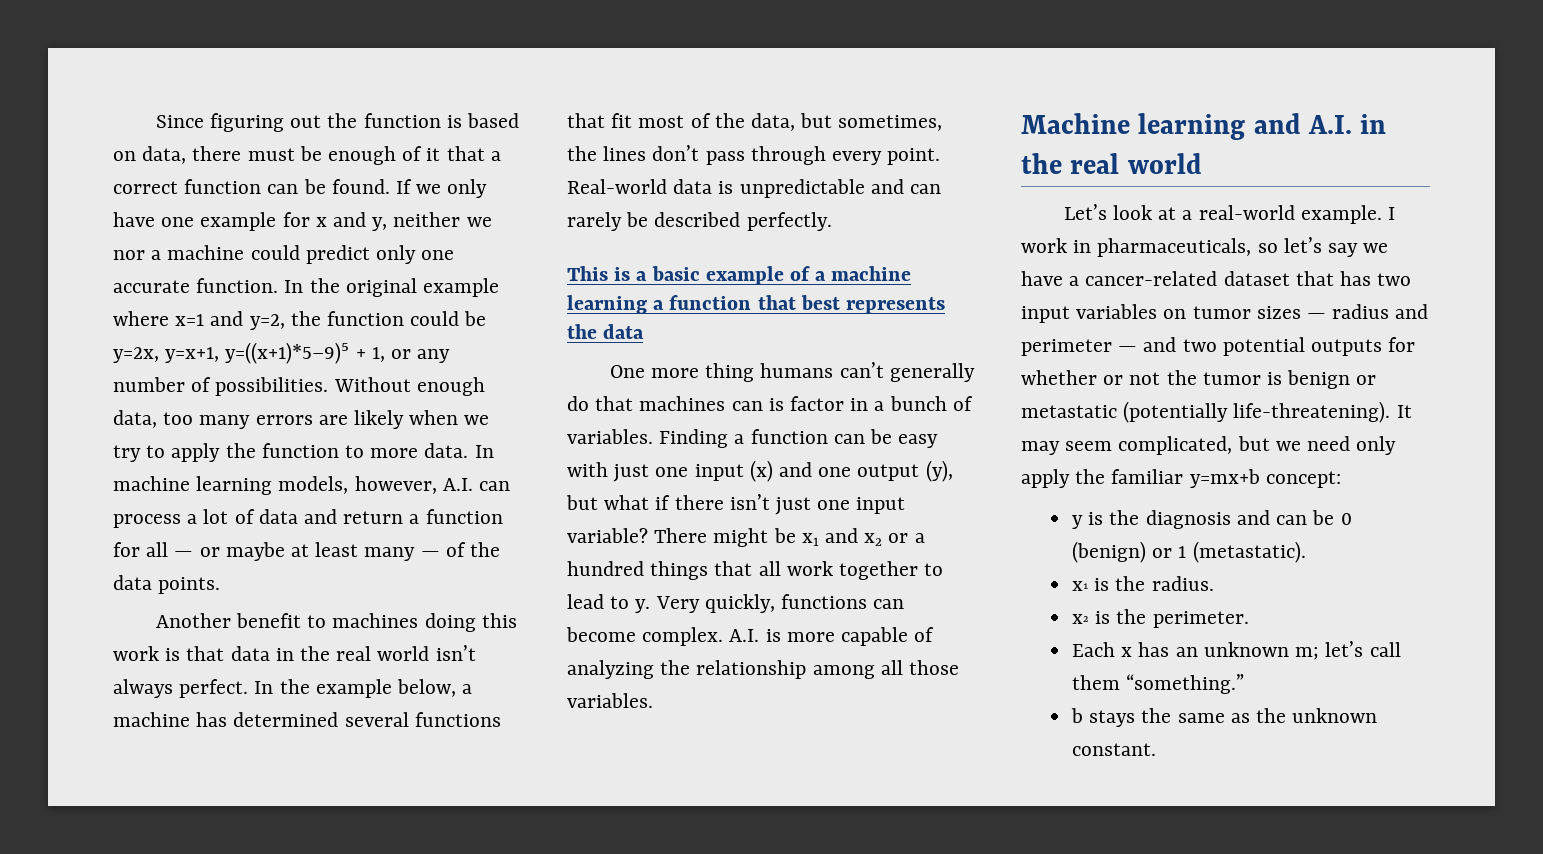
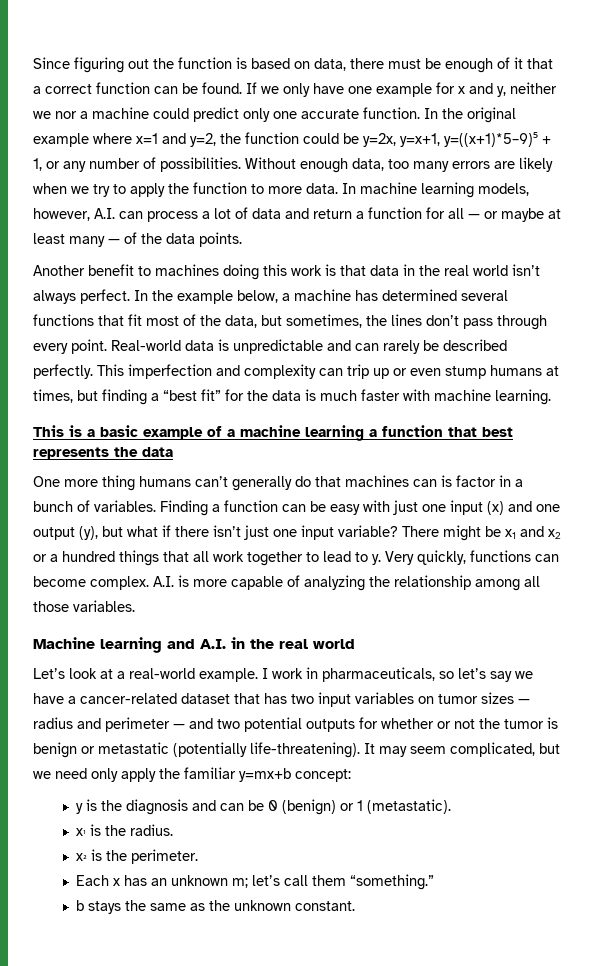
(832, 221) none -> [97,364,559,379] [33,389,551,405] This imperfection and complexity can trip up or even stump humans at times, but finding a “best fit” for the data is much faster with machine learning.

